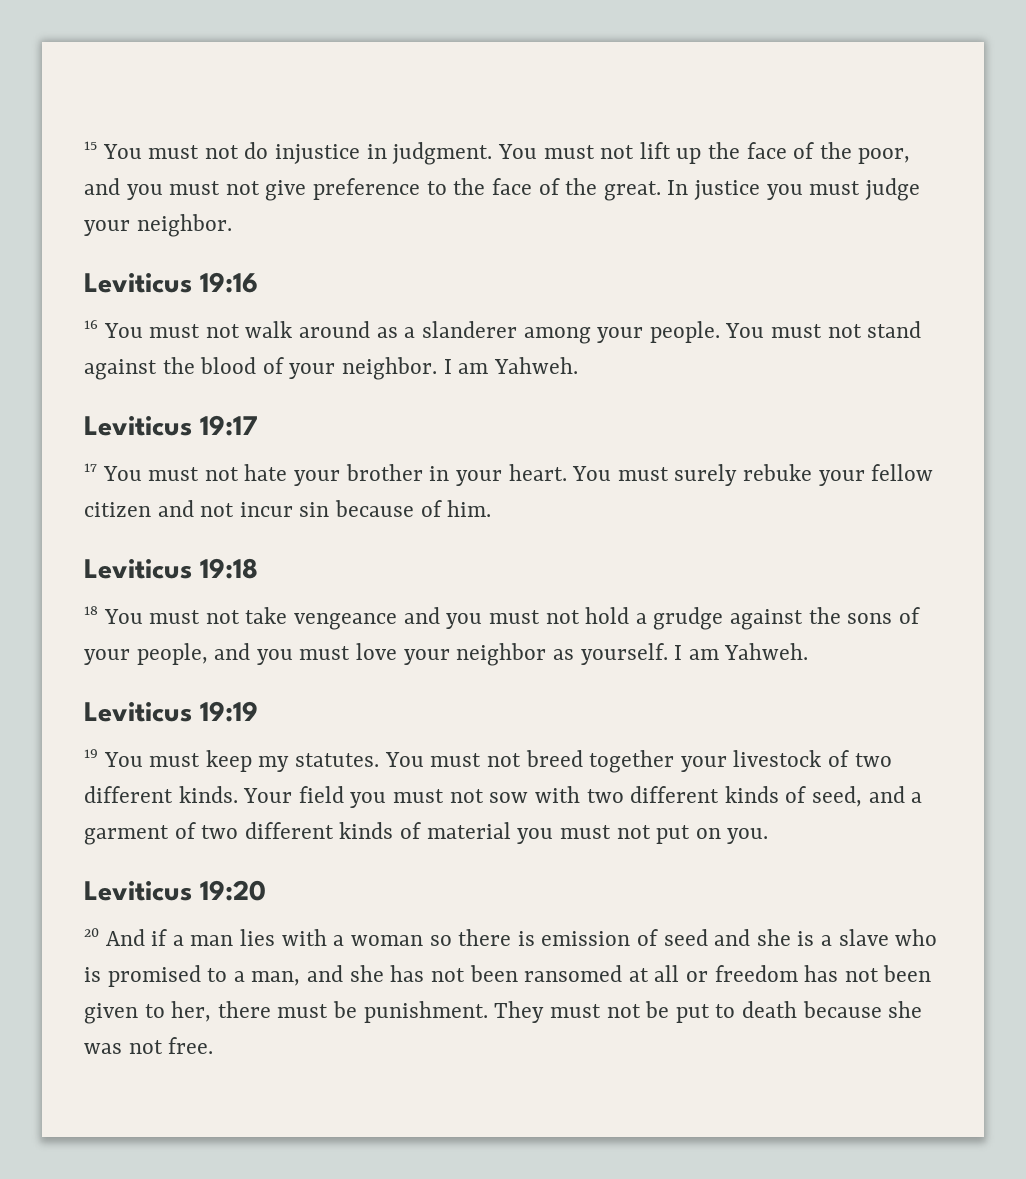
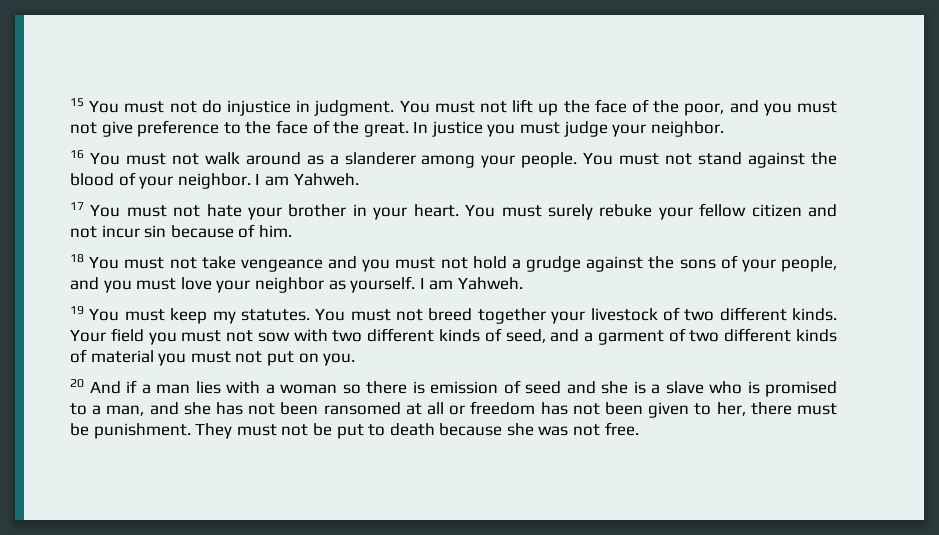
[84,272,258,293] // Leviticus 19:16 -> (724, 129) none
[84,415,258,436] // Leviticus 19:17 -> (359, 179) none
[84,558,258,579] // Leviticus 19:18 -> (292, 231) none
[84,701,258,722] // Leviticus 19:19 -> (523, 283) none
[84,880,266,901] // Leviticus 19:20 -> (356, 359) none

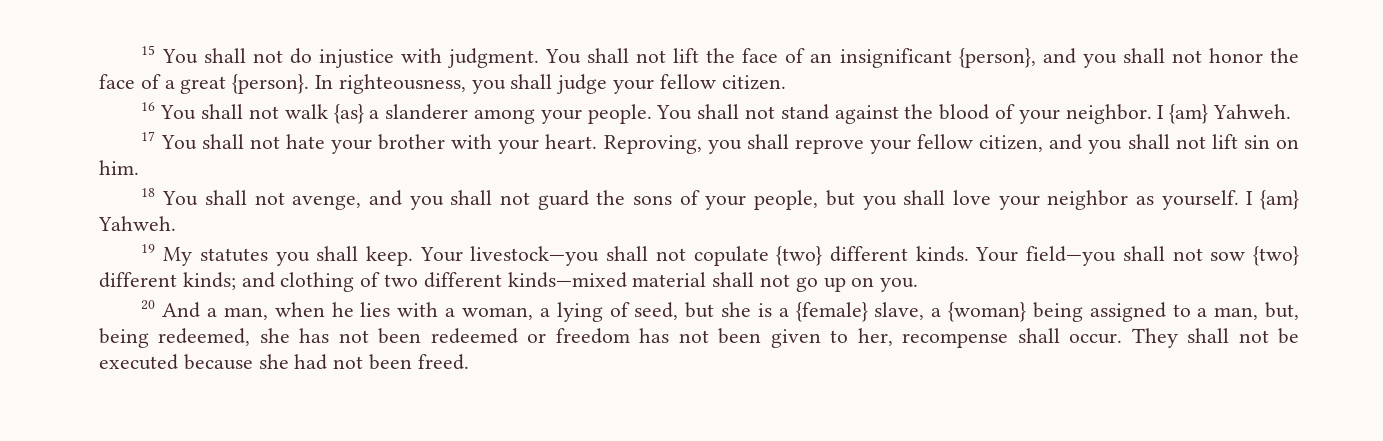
[124,101,165,113] must -> [203,48,246,63] shall
[296,100,311,112] in -> [400,48,442,63] with
[434,99,838,116] [70,120,724,137] must not lift up the face of the poor, and you must not give preference to the face of the great. In justice you must judge your neighbor. -> [587,48,1299,68] [99,74,786,94] shall not lift the face of an insignificant {person}, and you shall not honor the face of a great {person}. In righteousness, you shall judge your fellow citizen.
[125,153,166,165] must -> [201,104,244,119] shall
[245,152,324,165] around as -> [333,104,364,124] {as}
[619,153,660,165] must -> [697,104,740,119] shall
[264,176,289,186] am -> [1169,104,1209,124] {am}
[126,205,167,217] must -> [201,134,244,149] shall
[352,204,367,216] in -> [451,134,493,149] with
[465,203,837,220] [70,224,292,238] [70,254,644,272] You must surely rebuke your fellow citizen and not incur sin because of him. // 18 You must not take vengeance and you must not hold a grudge against -> [603,134,1300,154] [99,160,139,175] [141,188,589,210] Reproving, you shall reprove your fellow citizen, and you shall not lift sin on him. // 18 You shall not avenge, and you shall not guard
[70,277,177,293] and you must -> [825,190,946,210] but you shall
[429,280,454,290] am -> [1260,190,1299,210] {am}
[89,307,837,324] [70,328,838,345] [70,349,356,366] [70,379,837,397] [70,402,179,416] You must keep my statutes. You must not breed together your livestock of two different kinds. Your field you must not sow with two different kinds of seed, and a garment of two different kinds of material you must not put on you. // 20 And if a man lies with a woman so there is emission of seed and she is a slave who is promised to a man, and -> [163,246,1299,266] [99,272,919,292] [141,300,1299,322] [99,328,251,348] My statutes you shall keep. Your livestock—you shall not copulate {two} different kinds. Your field—you shall not sow {two} different kinds; and clothing of two different kinds—mixed material shall not go up on you. // 20 And a man, when he lies with a woman, a lying of seed, but she is a {female} slave, a {woman} being assigned to a man, but, being redeemed,
[323,402,444,415] ransomed at all -> [430,328,518,344] redeemed
[750,402,838,415] [70,422,639,439] there must be punishment. They must not be put to death because she was not free. -> [902,328,1299,348] [99,354,469,370] recompense shall occur. They shall not be executed because she had not been freed.

